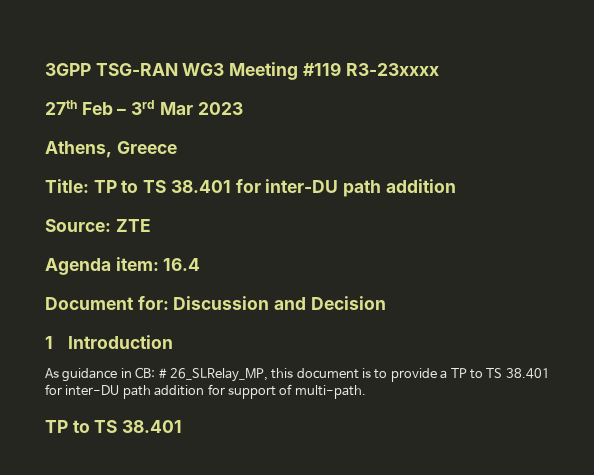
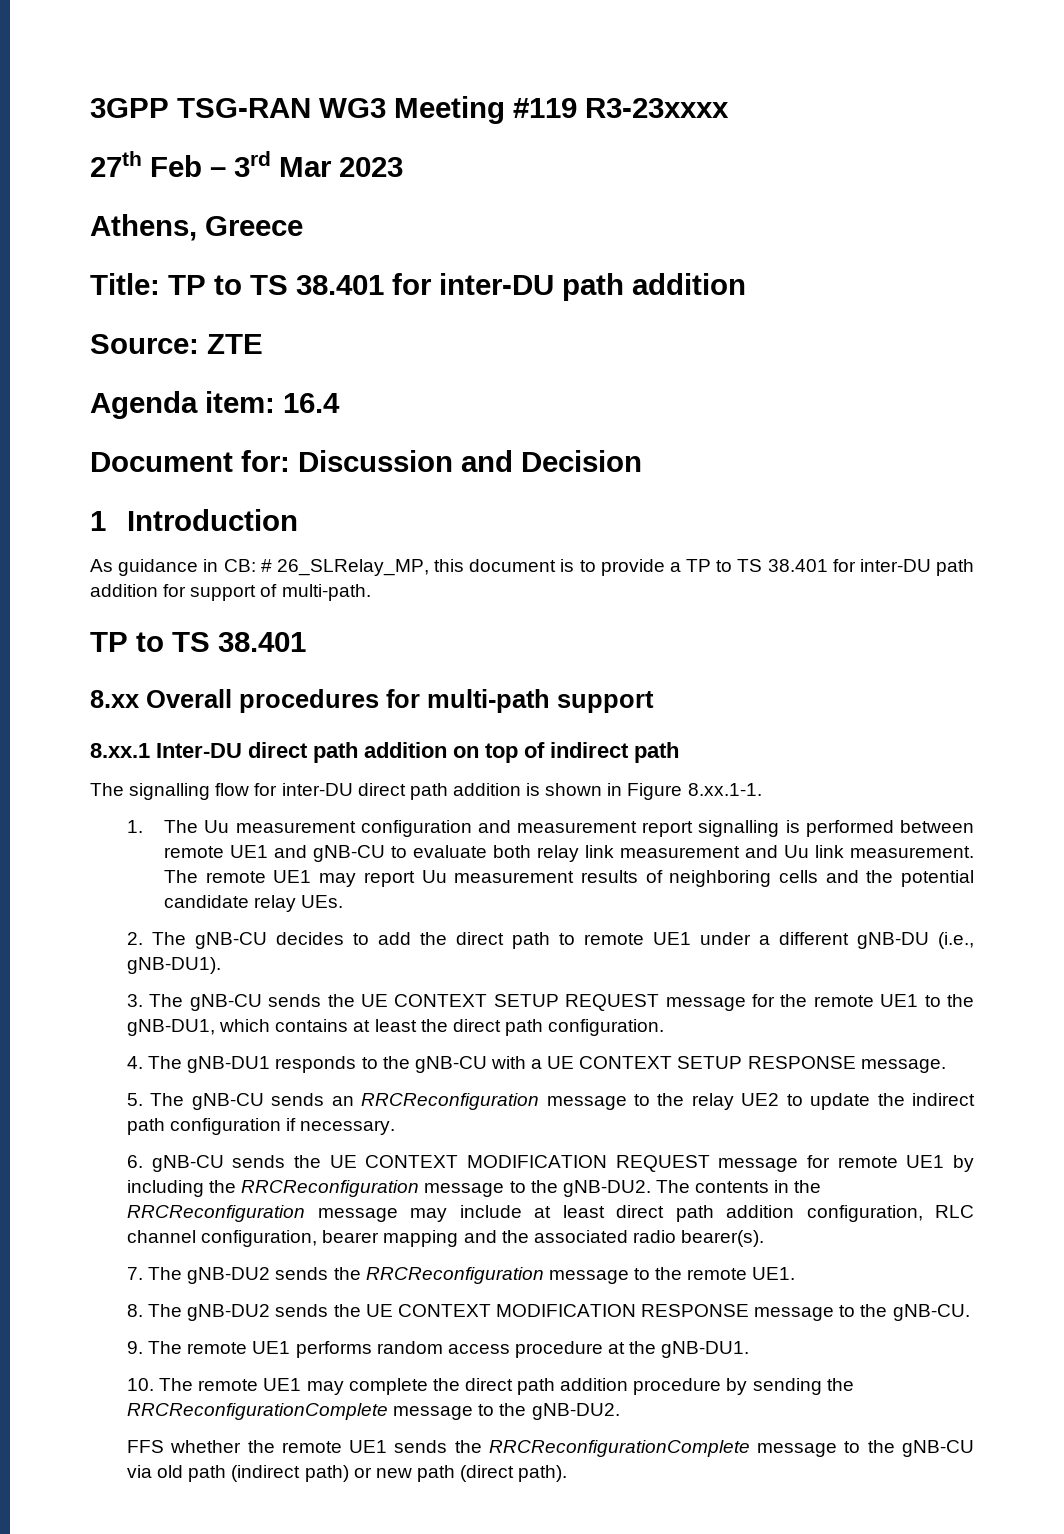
(183, 426) none -> [90,689,654,713] [90,742,679,763] [90,783,762,800] [127,820,974,837] [164,845,975,862] [164,870,975,887] [164,895,344,912] [127,932,975,949] [127,957,222,974] [127,994,974,1011] [127,1019,665,1036] [127,1056,946,1073] [127,1093,975,1110] [127,1118,396,1135] [127,1155,975,1172] [127,1180,822,1197] [127,1205,974,1222] [127,1230,765,1247] [127,1267,796,1284] [127,1304,970,1321] [127,1341,750,1358] [127,1378,854,1395] [127,1403,620,1420] [127,1440,975,1457] [127,1465,568,1482] // 8.xx Overall procedures for multi-path support // 8.xx.1 Inter-DU direct path addition on top of indirect path // The signalling flow for inter-DU direct path addition is shown in Figure 8.xx.1-1. // 1. The Uu measurement configuration and measurement report signalling is performed between remote UE1 and gNB-CU to evaluate both relay link measurement and Uu link measurement. The remote UE1 may report Uu measurement results of neighboring cells and the potential candidate relay UEs. // 2. The gNB-CU decides to add the direct path to remote UE1 under a different gNB-DU (i.e., gNB-DU1). // 3. The gNB-CU sends the UE CONTEXT SETUP REQUEST message for the remote UE1 to the gNB-DU1, which contains at least the direct path configuration. // 4. The gNB-DU1 responds to the gNB-CU with a UE CONTEXT SETUP RESPONSE message. // 5. The gNB-CU sends an RRCReconfiguration message to the relay UE2 to update the indirect path configuration if necessary. // 6. gNB-CU sends the UE CONTEXT MODIFICATION REQUEST message for remote UE1 by including the RRCReconfiguration message to the gNB-DU2. The contents in the RRCReconfiguration message may include at least direct path addition configuration, RLC channel configuration, bearer mapping and the associated radio bearer(s). // 7. The gNB-DU2 sends the RRCReconfiguration message to the remote UE1. // 8. The gNB-DU2 sends the UE CONTEXT MODIFICATION RESPONSE message to the gNB-CU. // 9. The remote UE1 performs random access procedure at the gNB-DU1. // 10. The remote UE1 may complete the direct path addition procedure by sending the RRCReconfigurationComplete message to the gNB-DU2. // FFS whether the remote UE1 sends the RRCReconfigurationComplete message to the gNB-CU via old path (indirect path) or new path (direct path).

